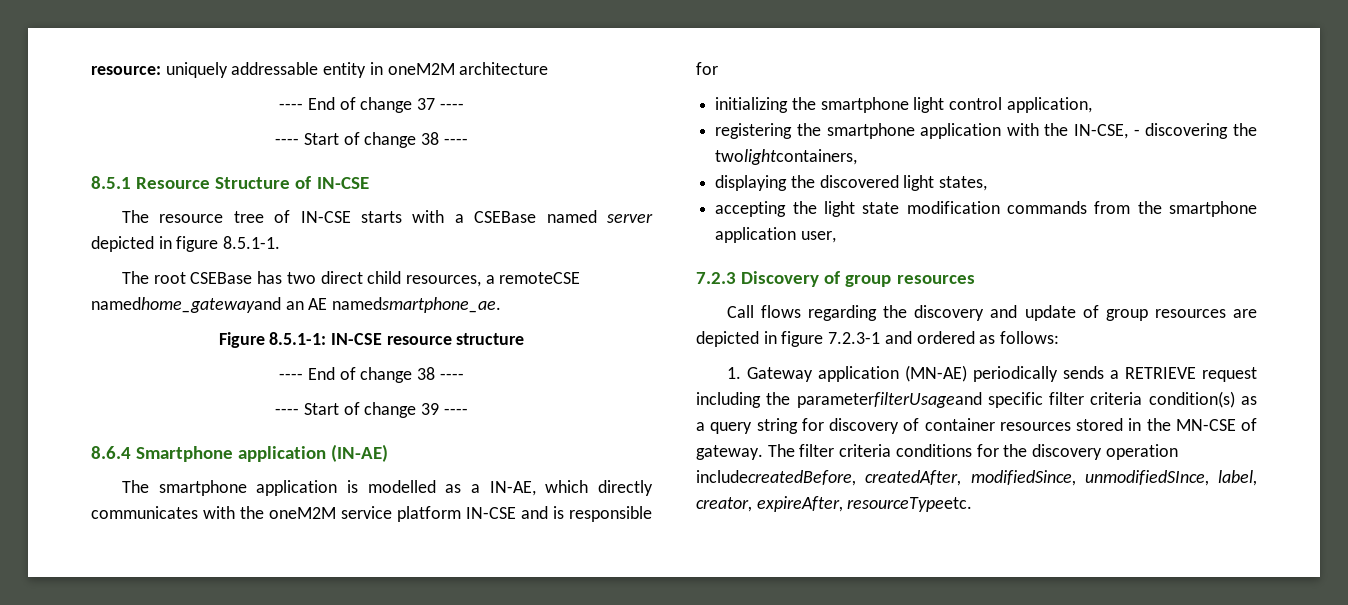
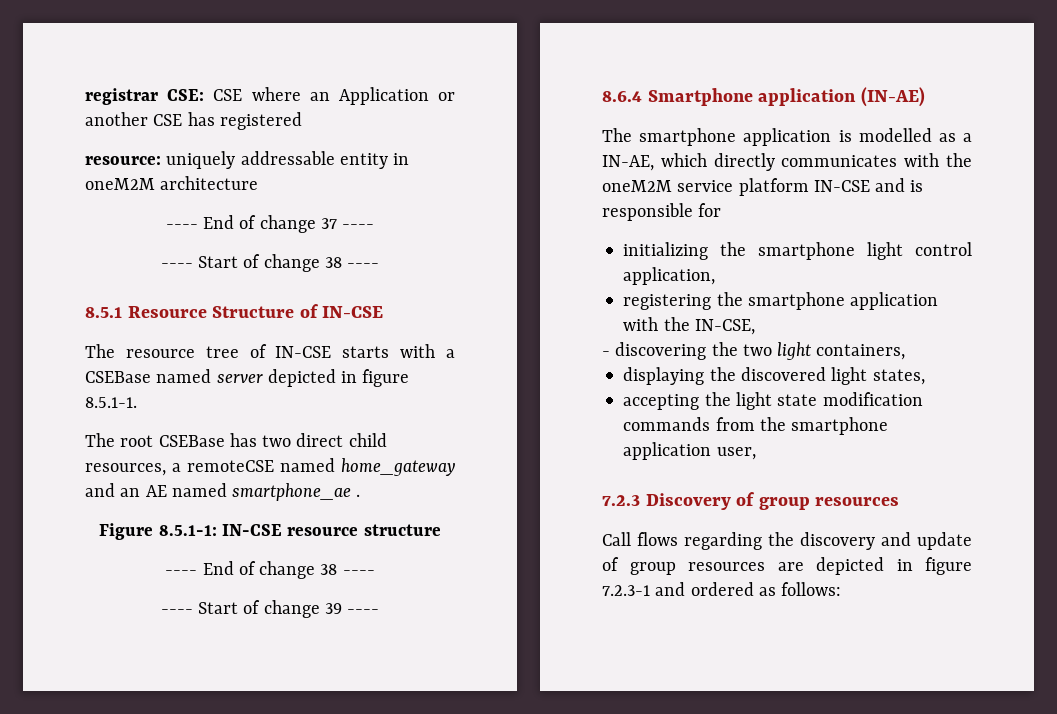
(91, 70) none -> [85,87,455,105] [85,112,302,130] registrar CSE: CSE where an Application or another CSE has registered //
[91,297,502,313] namedhome_gatewayand an AE namedsmartphone_ae. -> [280,458,455,476] [85,483,361,501] named home_gateway and an AE named smartphone_ae .
(1129, 131) none -> (755, 327) //
[715,149,858,165] twolightcontainers, -> [742,342,906,360] two light containers,
[726,365,1257,382] [696,391,1257,408] [696,418,1257,434] [696,444,1178,460] [696,470,1257,486] [696,496,973,512] // 1. Gateway application (MN-AE) periodically sends a RETRIEVE request including the parameterfilterUsageand specific filter criteria condition(s) as a query string for discovery of container resources stored in the MN-CSE of gateway. The filter criteria conditions for the discovery operation includecreatedBefore, createdAfter, modifiedSince, unmodifiedSInce, label, creator, expireAfter, resourceTypeetc. -> (842, 589) none

